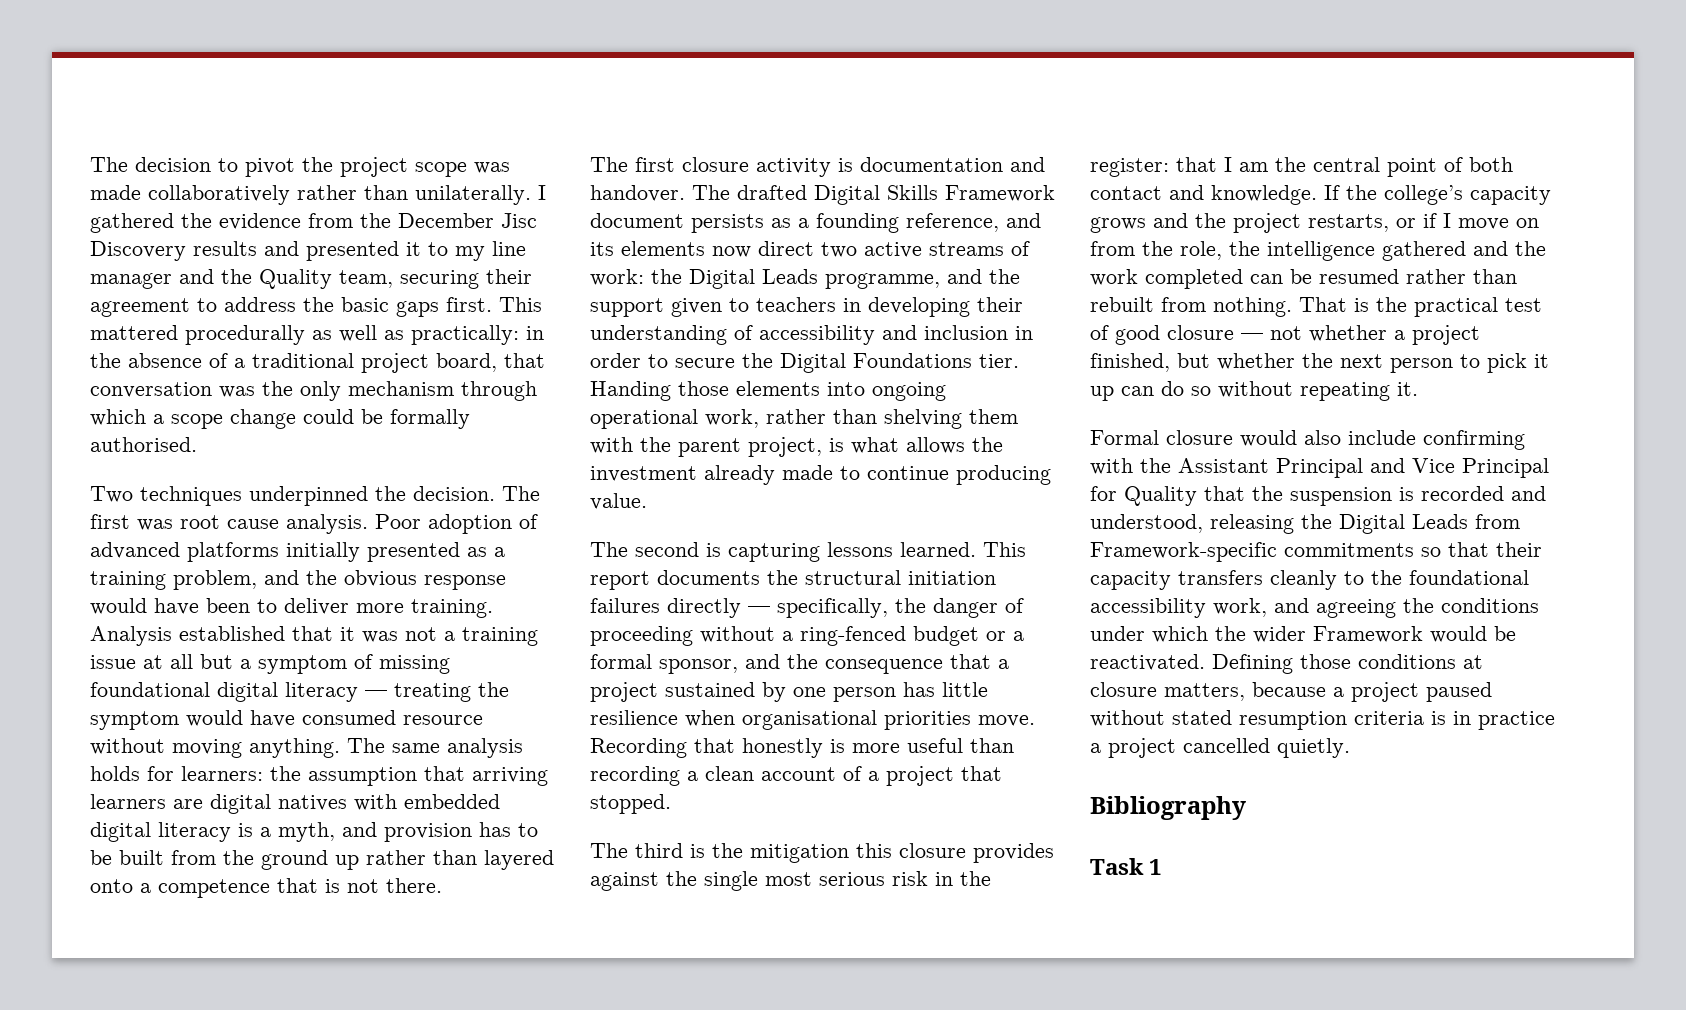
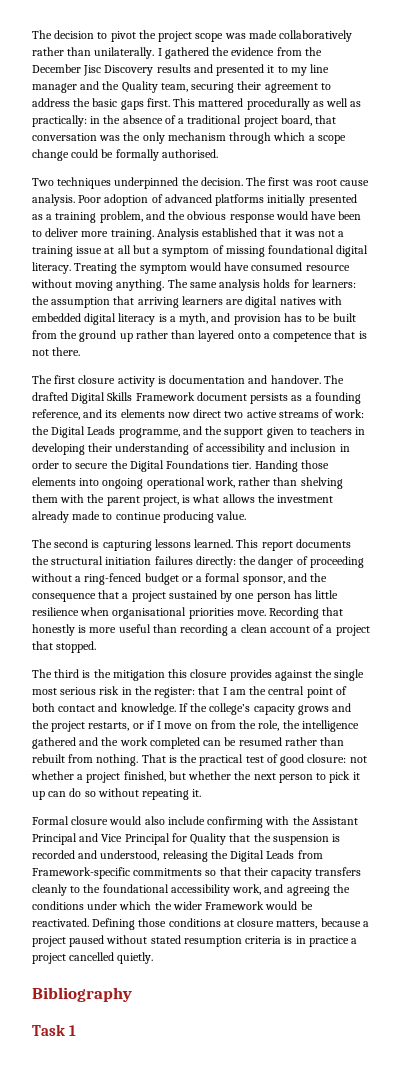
[285,682,471,702] literacy — treating -> [32,262,118,274] literacy. Treating
[667,598,888,618] directly — specifically, -> [195,556,236,568] directly:
[1167,325,1263,340] closure — -> [307,754,347,763] closure:

